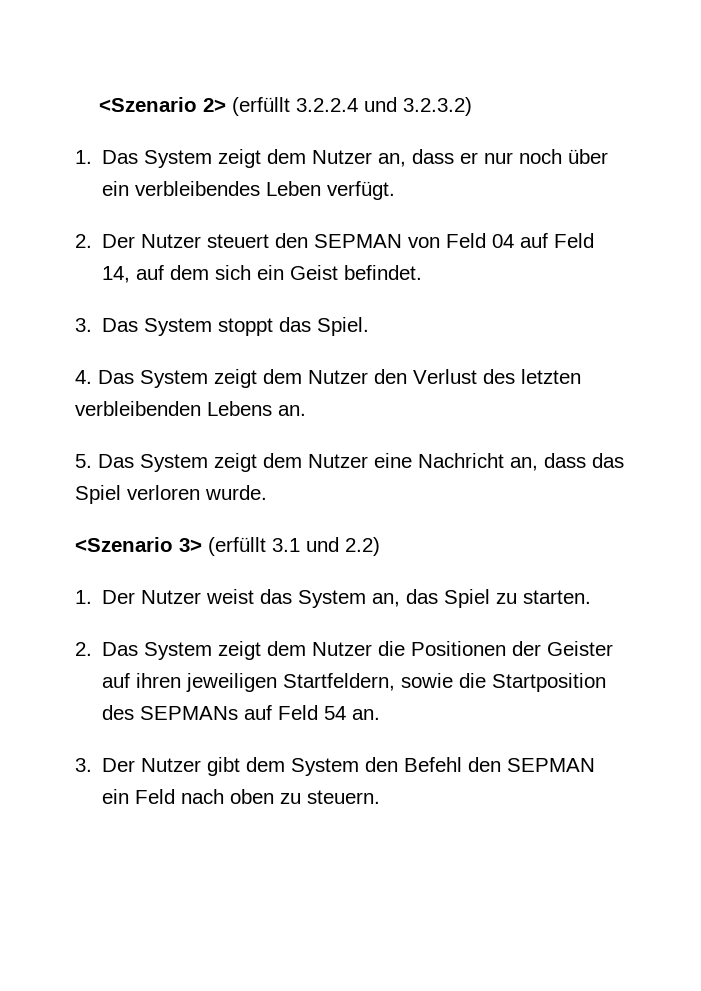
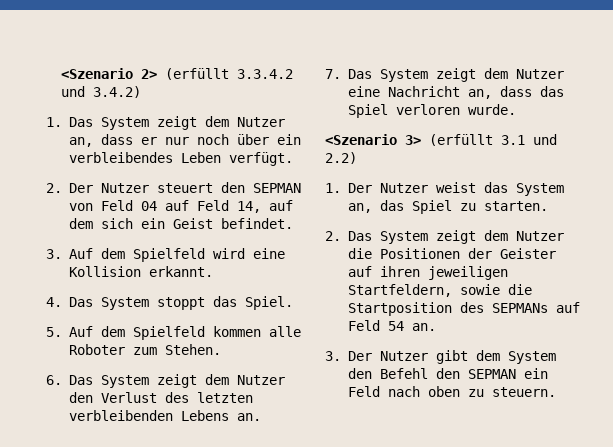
[295,97,472,116] 3.2.2.4 und 3.2.3.2) -> [236,69,293,79] [60,86,141,98] 3.3.4.2 und 3.4.2)
(92, 325) none -> [68,248,285,262] [68,266,213,277] [46,297,62,307] Auf dem Spielfeld wird eine Kollision erkannt. // 4.
[75,370,92,384] 4. -> [46,326,301,340] [68,344,221,355] [46,375,62,385] 5. Auf dem Spielfeld kommen alle Roboter zum Stehen. // 6.
[75,454,92,468] 5. -> [325,69,341,79] 7.

